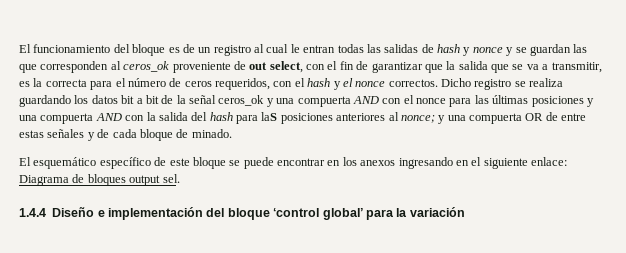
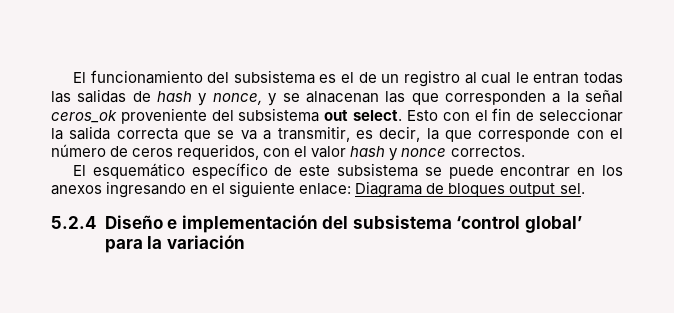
[132,44,180,56] bloque es -> [233,70,355,84] subsistema es el
[472,47,503,53] nonce -> [212,93,262,105] nonce,
[529,44,571,56] guardan -> [305,91,379,103] alnacenan
[110,61,303,73] al ceros_ok proveniente de out select, -> [552,90,623,103] [51,108,438,124] a la señal ceros_ok proveniente del subsistema out select. Esto
[371,61,488,73] garantizar que la salida -> [539,108,623,122] [51,126,178,140] seleccionar la salida correcta
[33,78,113,90] la correcta para -> [379,126,604,142] decir, la que corresponde con
[307,78,353,90] hash y el -> [311,146,399,161] valor hash y
[441,78,564,90] [19,95,594,107] [19,112,587,124] [19,129,232,141] Dicho registro se realiza guardando los datos bit a bit de la señal ceros_ok y una compuerta AND con el nonce para las últimas posiciones y una compuerta AND con la salida del hash para laS posiciones anteriores al nonce; y una compuerta OR de entre estas señales y de cada bloque de minado. -> (525, 151) none
[192,157,226,169] bloque -> [336,163,418,177] subsistema
[19,208,46,217] 1.4.4 -> [51,216,97,229] 5.2.4
[227,208,270,220] bloque -> [352,215,452,229] subsistema

